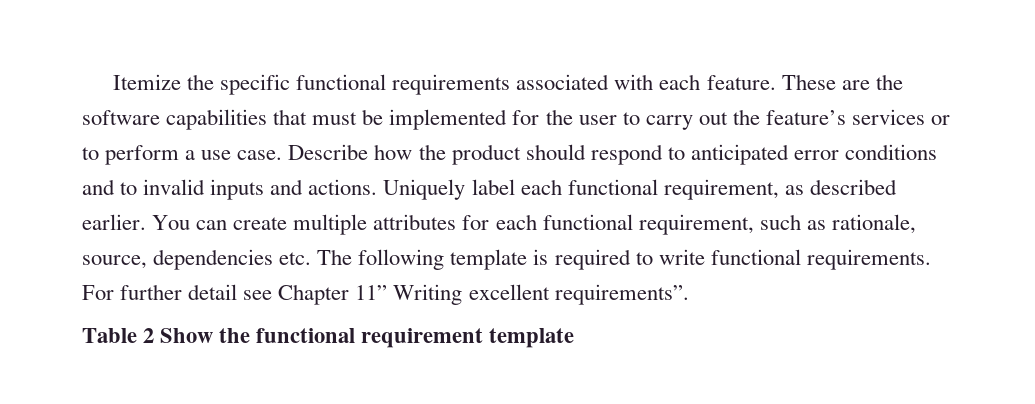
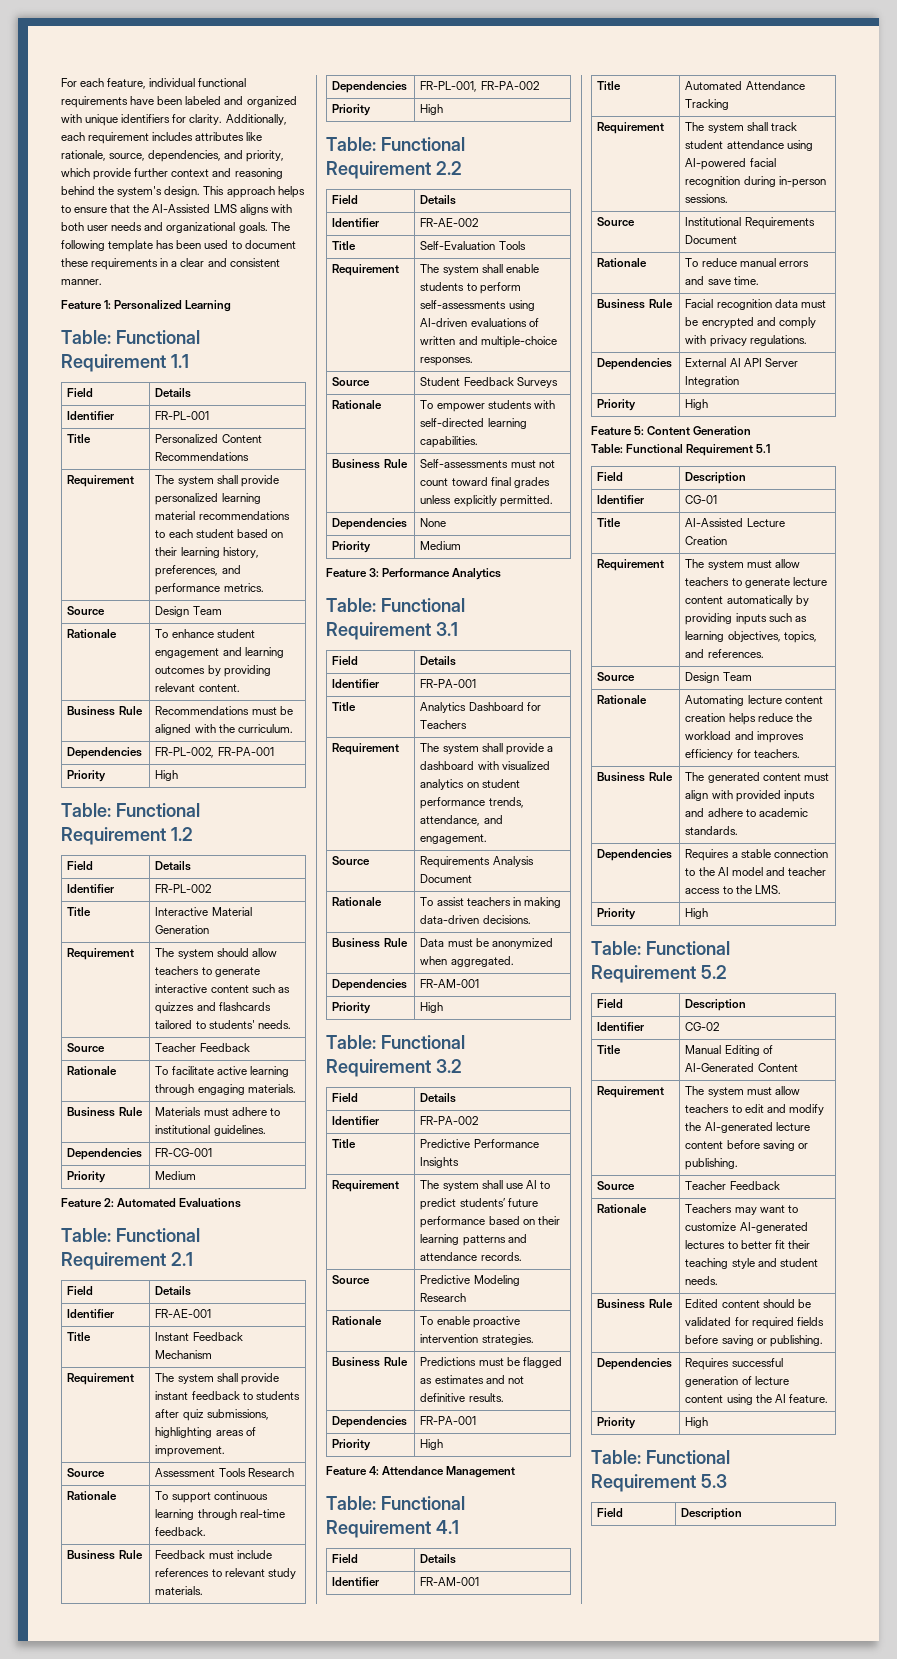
[112,74,903,95] [82,109,951,130] [82,144,938,165] [82,179,897,200] [82,214,916,235] [82,249,931,270] [82,284,689,305] [82,328,575,348] Itemize the specific functional requirements associated with each feature. These are the software capabilities that must be implemented for the user to carry out the feature’s services or to perform a use case. Describe how the product should respond to anticipated error conditions and to invalid inputs and actions. Uniquely label each functional requirement, as described earlier. You can create multiple attributes for each functional requirement, such as rationale, source, dependencies etc. The following template is required to write functional requirements. For further detail see Chapter 11” Writing excellent requirements”. // Table 2 Show the functional requirement template -> [61,78,247,89] [61,96,297,108] [61,114,287,126] [61,132,263,144] [61,150,285,162] [61,168,283,180] [61,186,305,198] [61,204,292,215] [61,222,290,233] [61,240,296,252] [61,258,280,270] [61,279,102,285] [61,300,232,312] [61,330,200,344] [61,354,189,372] [67,388,94,397] [155,388,192,398] [67,411,115,420] [155,411,210,420] [67,434,92,443] [155,434,262,443] [155,452,250,461] [67,475,135,487] [155,475,279,487] [155,493,261,505] [155,511,290,520] [155,529,283,538] [155,547,259,558] [155,565,241,577] [155,583,264,595] [67,606,106,615] [155,606,222,617] [67,629,118,638] [155,629,255,638] [155,647,284,658] [155,665,271,677] [155,683,240,692] [67,706,143,716] [155,706,293,715] [155,724,293,735] [67,747,143,759] [155,747,274,758] [67,770,107,782] [155,770,179,781] [61,803,200,817] [61,827,193,845] [67,861,94,870] [155,861,192,871] [67,884,115,893] [155,884,212,893] [67,907,92,916] [155,907,252,916] [155,925,210,934] [67,948,135,960] [155,948,277,959] [155,966,260,977] [155,984,290,993] [155,1002,271,1014] [155,1020,291,1029] [67,1043,106,1052] [155,1043,250,1052] [67,1066,118,1075] [155,1066,289,1077] [155,1084,296,1095] [67,1107,143,1117] [155,1107,280,1116] [155,1125,266,1136] [67,1148,143,1160] [155,1148,213,1157] [67,1171,107,1183] [155,1171,197,1180] [61,1198,242,1208] [61,1228,200,1242] [61,1252,193,1270] [67,1286,94,1295] [155,1286,192,1296] [67,1309,115,1318] [155,1309,212,1318] [67,1332,92,1341] [155,1332,243,1341] [155,1350,213,1359] [67,1373,135,1385] [155,1373,279,1385] [155,1391,300,1400] [155,1409,269,1421] [155,1427,256,1438] [155,1445,226,1457] [67,1468,106,1477] [155,1468,294,1477] [67,1491,118,1500] [155,1491,268,1503] [155,1509,285,1520] [155,1527,207,1536] [67,1550,143,1560] [155,1550,272,1559] [155,1568,296,1579] [155,1586,204,1595] [332,81,408,93] [420,81,539,92] [332,104,372,116] [420,104,444,115] [326,137,465,151] [326,161,462,179] [332,195,359,204] [420,195,457,205] [332,218,380,227] [420,218,479,227] [332,241,357,250] [420,241,526,250] [332,264,400,276] [420,264,539,275] [420,282,521,294] [420,300,535,311] [420,318,539,327] [420,336,557,348] [420,357,474,366] [332,377,371,386] [420,377,558,388] [332,400,383,409] [420,400,555,412] [420,418,527,429] [420,436,479,448] [332,459,408,469] [420,459,555,468] [420,477,550,488] [420,495,553,507] [332,518,408,530] [420,518,447,527] [332,541,372,553] [420,541,462,550] [326,568,502,580] [326,598,465,612] [326,622,458,640] [332,656,359,665] [420,656,457,666] [332,679,380,688] [420,679,477,688] [332,702,357,711] [420,702,541,713] [420,720,468,729] [332,743,400,755] [420,743,553,755] [420,761,550,770] [420,779,520,790] [420,797,524,809] [420,815,503,826] [420,834,488,844] [332,856,371,865] [420,856,534,868] [420,874,473,883] [332,897,383,906] [420,897,561,908] [420,915,531,924] [332,938,408,948] [420,938,553,949] [420,956,514,967] [332,979,408,991] [420,979,480,988] [332,1002,372,1014] [420,1002,444,1013] [326,1035,465,1049] [326,1059,462,1077] [332,1093,359,1102] [420,1093,457,1103] [332,1116,380,1125] [420,1116,479,1125] [332,1139,357,1148] [420,1139,539,1148] [420,1157,460,1168] [332,1180,400,1192] [420,1180,550,1191] [420,1198,538,1210] [420,1216,560,1228] [420,1234,527,1246] [420,1252,522,1261] [332,1275,371,1284] [420,1275,520,1286] [420,1293,467,1302] [332,1316,383,1325] [420,1316,520,1328] [420,1334,534,1345] [332,1357,408,1367] [420,1357,562,1368] [420,1375,524,1384] [420,1393,504,1402] [332,1416,408,1428] [420,1416,477,1425] [332,1439,372,1451] [420,1439,444,1450] [326,1466,516,1478] [326,1496,465,1510] [326,1520,459,1538] [332,1554,359,1563] [420,1554,457,1564] [332,1577,380,1586] [420,1577,480,1586] [597,81,622,90] [685,81,805,90] [685,99,730,110] [597,122,665,134] [685,122,797,133] [685,140,813,151] [685,158,776,170] [685,176,826,188] [685,194,729,203] [597,217,636,226] [685,217,815,229] [685,235,738,244] [597,258,648,267] [685,258,809,267] [685,276,759,285] [597,299,673,309] [685,299,826,310] [685,317,816,329] [685,335,807,347] [597,358,673,370] [685,358,798,367] [685,376,740,387] [597,399,637,411] [685,399,709,410] [591,426,752,435] [591,444,771,456] [597,472,624,481] [685,472,747,484] [597,495,645,504] [685,495,718,504] [597,518,622,527] [685,518,785,527] [685,536,728,545] [597,559,665,571] [685,559,800,570] [685,577,827,588] [685,595,809,606] [685,613,807,625] [685,631,817,643] [685,649,764,658] [597,672,636,681] [685,672,752,683] [597,695,648,704] [685,695,823,706] [685,713,812,725] [685,731,804,743] [685,749,800,760] [597,772,673,782] [685,772,829,783] [685,790,815,802] [685,808,808,817] [685,826,739,835] [597,849,673,861] [685,849,828,861] [685,867,826,876] [685,885,781,894] [597,908,637,920] [685,908,709,919] [591,941,730,955] [591,965,727,983] [597,999,624,1008] [685,999,747,1011] [597,1022,645,1031] [685,1022,720,1031] [597,1045,622,1054] [685,1045,773,1056] [685,1063,798,1072] [597,1086,665,1098] [685,1086,800,1097] [685,1104,824,1115] [685,1122,810,1133] [685,1140,808,1151] [685,1158,739,1170] [597,1181,636,1190] [685,1181,780,1190] [597,1204,648,1213] [685,1204,798,1215] [685,1222,808,1233] [685,1240,810,1249] [685,1258,818,1269] [685,1276,719,1285] [597,1299,673,1309] [685,1299,811,1308] [685,1317,824,1329] [685,1335,823,1347] [597,1358,673,1370] [685,1358,783,1370] [685,1376,789,1387] [685,1394,828,1405] [597,1417,637,1429] [685,1417,709,1428] [591,1450,730,1464] [591,1474,727,1492] [597,1508,624,1517] [681,1508,743,1520] For each feature, individual functional requirements have been labeled and organized with unique identifiers for clarity. Additionally, each requirement includes attributes like rationale, source, dependencies, and priority, which provide further context and reasoning behind the system's design. This approach helps to ensure that the AI-Assisted LMS aligns with both user needs and organizational goals. The following template has been used to document these requirements in a clear and consistent manner. // Feature 1: Personalized Learning // Table: Functional Requirement 1.1 // Field | Details // Identifier | FR-PL-001 // Title | Personalized Content Recommendations // Requirement | The system shall provide personalized learning material recommendations to each student based on their learning history, preferences, and performance metrics. // Source | Design Team // Rationale | To enhance student engagement and learning outcomes by providing relevant content. // Business Rule | Recommendations must be aligned with the curriculum. // Dependencies | FR-PL-002, FR-PA-001 // Priority | High // Table: Functional Requirement 1.2 // Field | Details // Identifier | FR-PL-002 // Title | Interactive Material Generation // Requirement | The system should allow teachers to generate interactive content such as quizzes and flashcards tailored to students' needs. // Source | Teacher Feedback // Rationale | To facilitate active learning through engaging materials. // Business Rule | Materials must adhere to institutional guidelines. // Dependencies | FR-CG-001 // Priority | Medium // Feature 2: Automated Evaluations // Table: Functional Requirement 2.1 // Field | Details // Identifier | FR-AE-001 // Title | Instant Feedback Mechanism // Requirement | The system shall provide instant feedback to students after quiz submissions, highlighting areas of improvement. // Source | Assessment Tools Research // Rationale | To support continuous learning through real-time feedback. // Business Rule | Feedback must include references to relevant study materials. // Dependencies | FR-PL-001, FR-PA-002 // Priority | High // Table: Functional Requirement 2.2 // Field | Details // Identifier | FR-AE-002 // Title | Self-Evaluation Tools // Requirement | The system shall enable students to perform self-assessments using AI-driven evaluations of written and multiple-choice responses. // Source | Student Feedback Surveys // Rationale | To empower students with self-directed learning capabilities. // Business Rule | Self-assessments must not count toward final grades unless explicitly permitted. // Dependencies | None // Priority | Medium // Feature 3: Performance Analytics // Table: Functional Requirement 3.1 // Field | Details // Identifier | FR-PA-001 // Title | Analytics Dashboard for Teachers // Requirement | The system shall provide a dashboard with visualized analytics on student performance trends, attendance, and engagement. // Source | Requirements Analysis Document // Rationale | To assist teachers in making data-driven decisions. // Business Rule | Data must be anonymized when aggregated. // Dependencies | FR-AM-001 // Priority | High // Table: Functional Requirement 3.2 // Field | Details // Identifier | FR-PA-002 // Title | Predictive Performance Insights // Requirement | The system shall use AI to predict students’ future performance based on their learning patterns and attendance records. // Source | Predictive Modeling Research // Rationale | To enable proactive intervention strategies. // Business Rule | Predictions must be flagged as estimates and not definitive results. // Dependencies | FR-PA-001 // Priority | High // Feature 4: Attendance Management // Table: Functional Requirement 4.1 // Field | Details // Identifier | FR-AM-001 // Title | Automated Attendance Tracking // Requirement | The system shall track student attendance using AI-powered facial recognition during in-person sessions. // Source | Institutional Requirements Document // Rationale | To reduce manual errors and save time. // Business Rule | Facial recognition data must be encrypted and comply with privacy regulations. // Dependencies | External AI API Server Integration // Priority | High // Feature 5: Content Generation // Table: Functional Requirement 5.1 // Field | Description // Identifier | CG-01 // Title | AI-Assisted Lecture Creation // Requirement | The system must allow teachers to generate lecture content automatically by providing inputs such as learning objectives, topics, and references. // Source | Design Team // Rationale | Automating lecture content creation helps reduce the workload and improves efficiency for teachers. // Business Rule | The generated content must align with provided inputs and adhere to academic standards. // Dependencies | Requires a stable connection to the AI model and teacher access to the LMS. // Priority | High // Table: Functional Requirement 5.2 // Field | Description // Identifier | CG-02 // Title | Manual Editing of AI-Generated Content // Requirement | The system must allow teachers to edit and modify the AI-generated lecture content before saving or publishing. // Source | Teacher Feedback // Rationale | Teachers may want to customize AI-generated lectures to better fit their teaching style and student needs. // Business Rule | Edited content should be validated for required fields before saving or publishing. // Dependencies | Requires successful generation of lecture content using the AI feature. // Priority | High // Table: Functional Requirement 5.3 // Field | Description

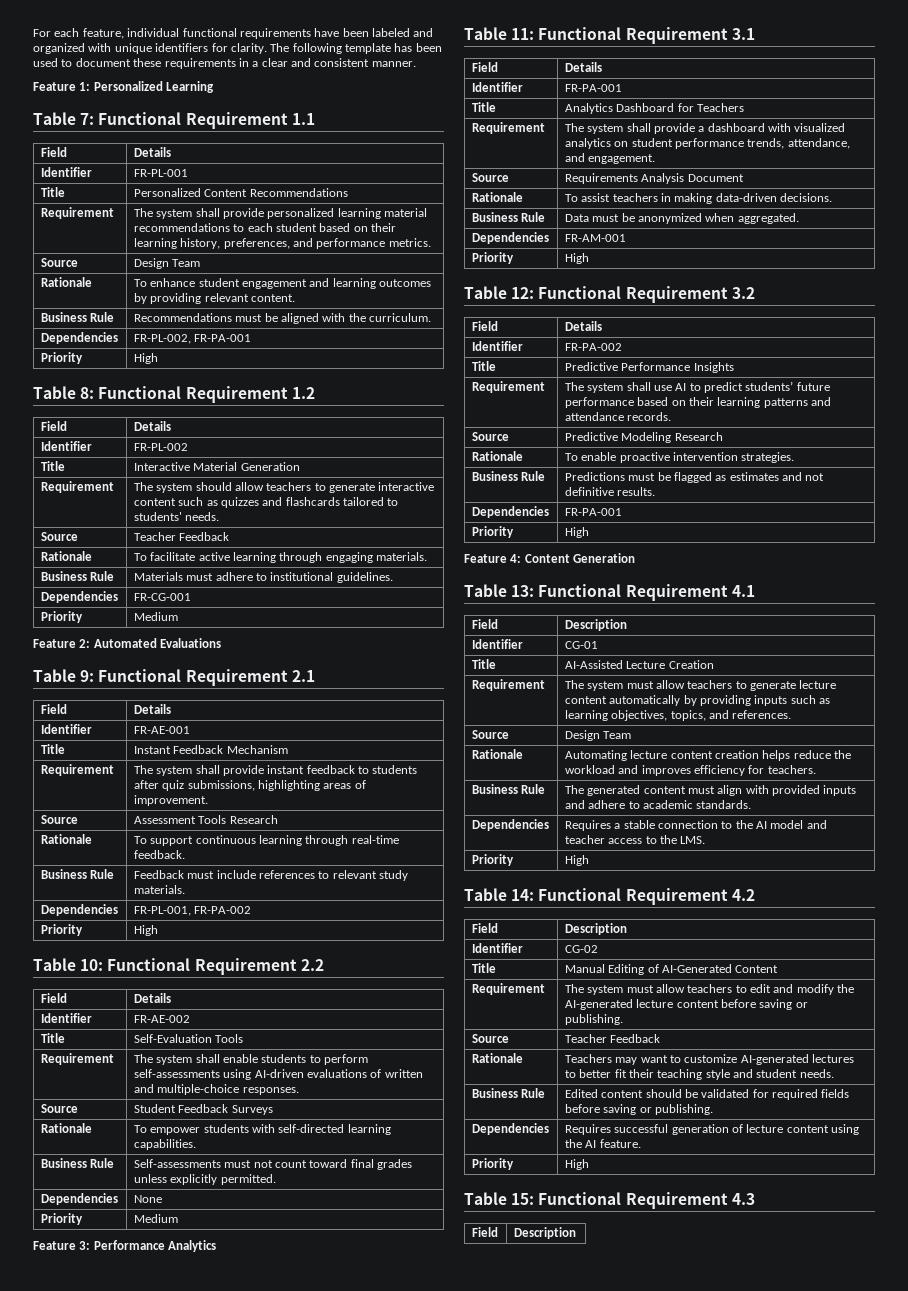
[225,114,287,125] [61,132,263,144] [61,150,285,162] [61,168,283,180] [61,186,305,198] [61,204,292,215] [61,222,268,233] Additionally, each requirement includes attributes like rationale, source, dependencies, and priority, which provide further context and reasoning behind the system's design. This approach helps to ensure that the AI-Assisted LMS aligns with both user needs and organizational goals. -> (267, 48) none
[61,330,111,344] Table: -> [33,112,95,125] Table 7:
[61,803,111,817] Table: -> [33,386,95,399] Table 8:
[61,1228,111,1242] Table: -> [33,669,95,682] Table 9:
[326,137,376,151] Table: -> [33,958,104,971] Table 10:
[326,598,376,612] Table: -> [464,27,535,40] Table 11:
[326,1035,376,1049] Table: -> [464,286,535,299] Table 12:
[382,1466,516,1478] [326,1496,376,1510] Attendance Management // Table: -> [524,553,636,563] [464,584,535,597] Content Generation // Table 13:
[332,1554,359,1563] [420,1554,457,1564] [332,1577,380,1586] [420,1577,480,1586] [597,81,622,90] [685,81,805,90] [685,99,730,110] [597,122,665,134] [685,122,797,133] [685,140,813,151] [685,158,776,170] [685,176,826,188] [685,194,729,203] [597,217,636,226] [685,217,815,229] [685,235,738,244] [597,258,648,267] [685,258,809,267] [685,276,759,285] [597,299,673,309] [685,299,826,310] [685,317,816,329] [685,335,807,347] [597,358,673,370] [685,358,798,367] [685,376,740,387] [597,399,637,411] [685,399,709,410] [591,426,752,435] [591,444,771,456] // Field | Details // Identifier | FR-AM-001 // Title | Automated Attendance Tracking // Requirement | The system shall track student attendance using AI-powered facial recognition during in-person sessions. // Source | Institutional Requirements Document // Rationale | To reduce manual errors and save time. // Business Rule | Facial recognition data must be encrypted and comply with privacy regulations. // Dependencies | External AI API Server Integration // Priority | High // Feature 5: Content Generation // Table: Functional Requirement 5.1 -> (755, 591) none
[591,941,730,955] [591,965,727,983] Table: Functional Requirement 5.2 -> [464,888,755,905] Table 14: Functional Requirement 4.2
[591,1450,730,1464] [591,1474,727,1492] Table: Functional Requirement 5.3 -> [464,1192,755,1209] Table 15: Functional Requirement 4.3

